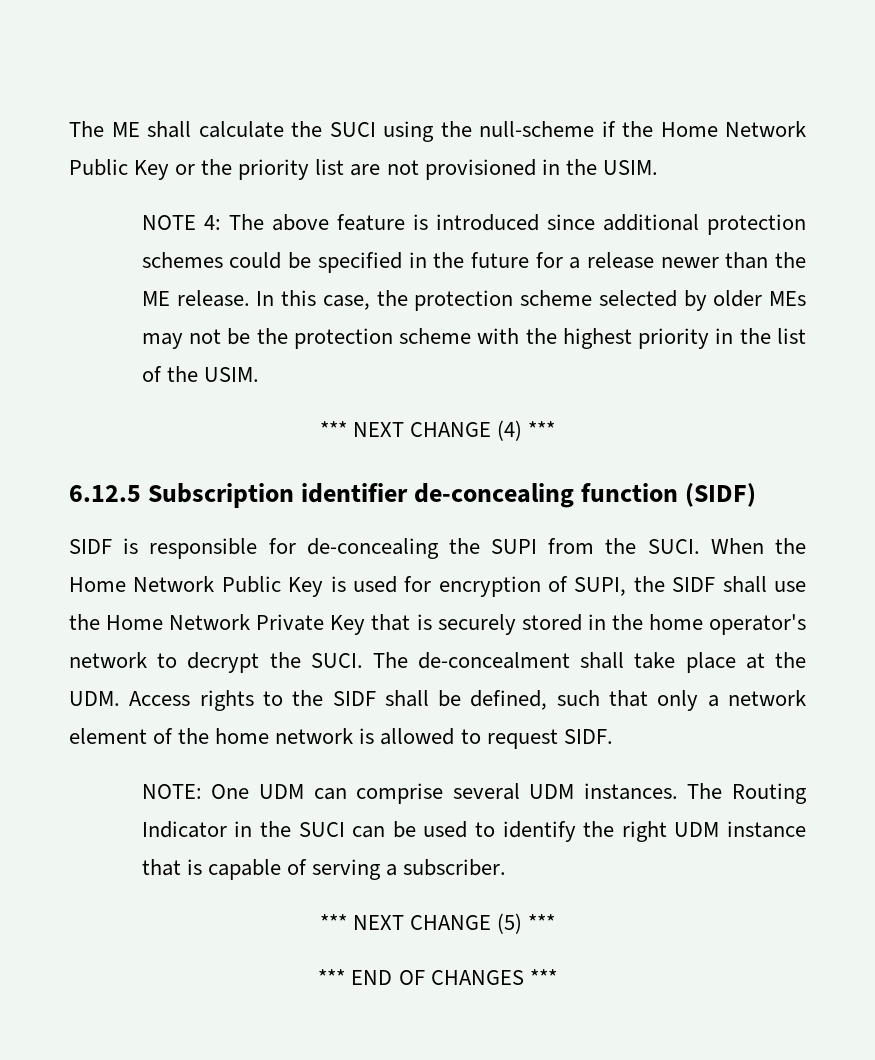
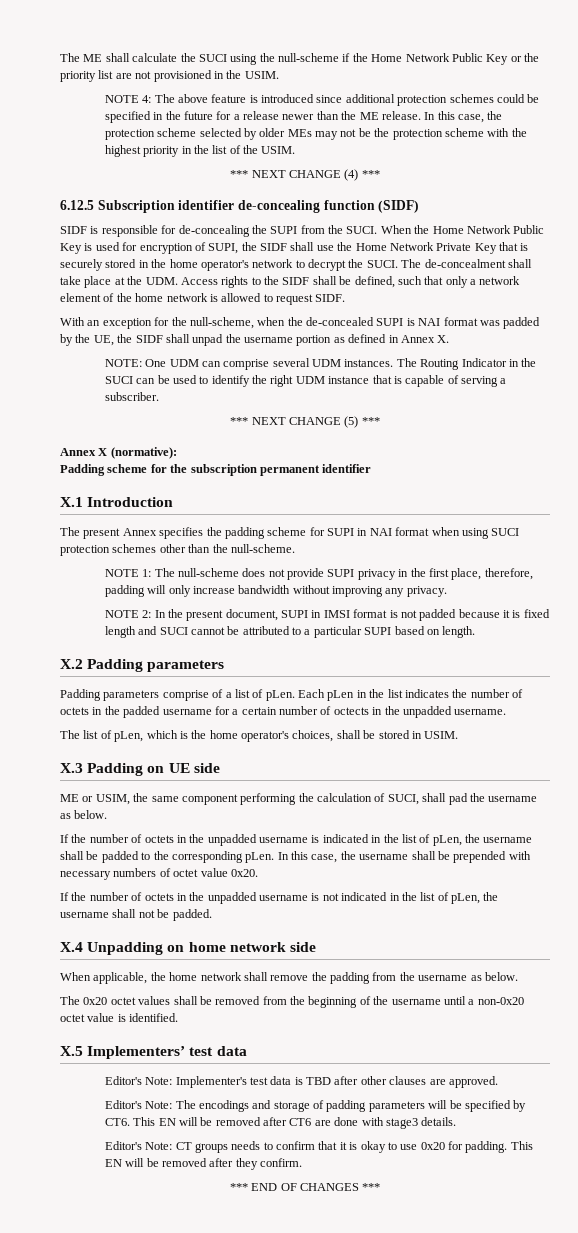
(613, 736) none -> [60,317,541,329] [60,334,450,346] // With an exception for the null-scheme, when the de-concealed SUPI is NAI format was padded by the UE, the SIDF shall unpad the username portion as defined in Annex X.
(556, 922) none -> [60,447,177,459] [60,464,372,476] [60,497,174,507] [60,527,520,539] [60,544,295,556] [104,568,533,580] [104,585,447,597] [104,609,550,621] [104,626,476,638] [60,659,225,672] [60,689,523,701] [60,706,507,718] [60,730,459,742] [60,763,220,776] [60,793,538,805] [60,810,108,819] [60,834,533,846] [60,851,531,863] [60,868,258,880] [60,892,499,904] [60,909,212,921] [60,942,316,955] [60,972,518,984] [60,996,524,1008] [60,1013,179,1022] [60,1046,247,1059] [104,1076,498,1088] [104,1100,527,1112] [104,1117,457,1129] [104,1141,533,1153] [104,1158,303,1170] // Annex X (normative): // Padding scheme for the subscription permanent identifier // X.1 Introduction // The present Annex specifies the padding scheme for SUPI in NAI format when using SUCI protection schemes other than the null-scheme. // NOTE 1: The null-scheme does not provide SUPI privacy in the first place, therefore, padding will only increase bandwidth without improving any privacy. // NOTE 2: In the present document, SUPI in IMSI format is not padded because it is fixed length and SUCI cannot be attributed to a particular SUPI based on length. // X.2 Padding parameters // Padding parameters comprise of a list of pLen. Each pLen in the list indicates the number of octets in the padded username for a certain number of octects in the unpadded username. // The list of pLen, which is the home operator's choices, shall be stored in USIM. // X.3 Padding on UE side // ME or USIM, the same component performing the calculation of SUCI, shall pad the username as below. // If the number of octets in the unpadded username is indicated in the list of pLen, the username shall be padded to the corresponding pLen. In this case, the username shall be prepended with necessary numbers of octet value 0x20. // If the number of octets in the unpadded username is not indicated in the list of pLen, the username shall not be padded. // X.4 Unpadding on home network side // When applicable, the home network shall remove the padding from the username as below. // The 0x20 octet values shall be removed from the beginning of the username until a non-0x20 octet value is identified. // X.5 Implementers’ test data // Editor's Note: Implementer's test data is TBD after other clauses are approved. // Editor's Note: The encodings and storage of padding parameters will be specified by CT6. This EN will be removed after CT6 are done with stage3 details. // Editor's Note: CT groups needs to confirm that it is okay to use 0x20 for padding. This EN will be removed after they confirm.

